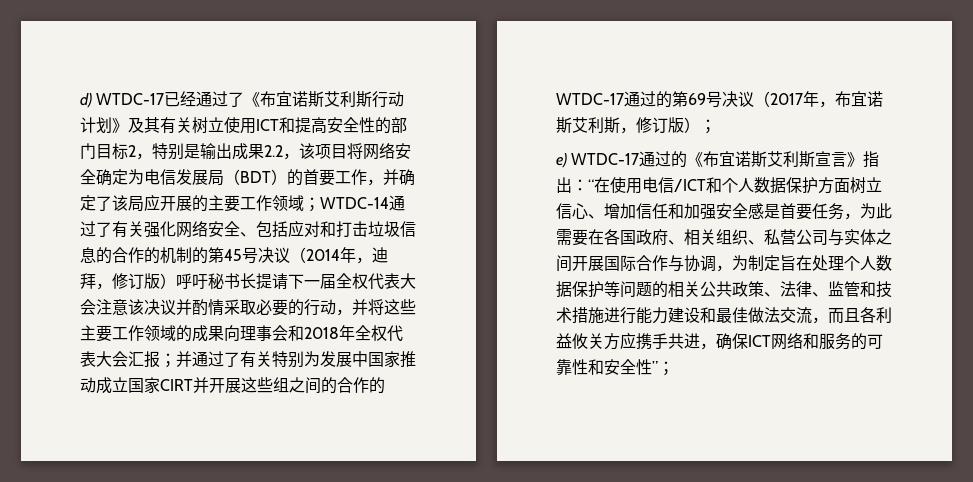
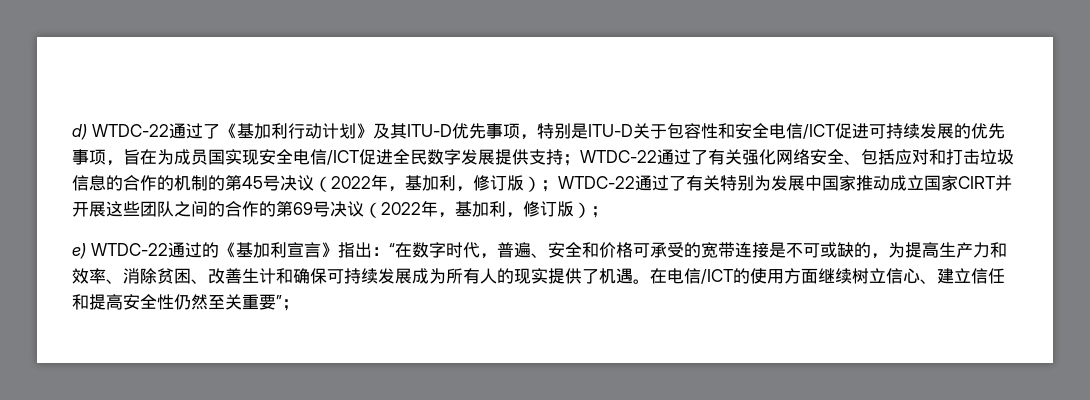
[96,91,405,108] [80,117,407,134] [80,142,411,160] [80,169,415,186] [80,194,389,212] WTDC-17已经通过了《布宜诺斯艾利斯行动计划》及其有关树立使用ICT和提高安全性的部门目标2，特别是输出成果2.2，该项目将网络安全确定为电信发展局（BDT）的首要工作，并确定了该局应开展的主要工作领域；WTDC-14 -> [91,123,1005,140] [72,149,657,166] WTDC-22通过了《基加利行动计划》及其ITU-D优先事项，特别是ITU-D关于包容性和安全电信/ICT促进可持续发展的优先事项，旨在为成员国实现安全电信/ICT促进全民数字发展提供支持；WTDC-22
[306,247,388,264] [80,273,416,290] [80,299,416,316] [80,325,403,342] [80,351,192,368] 2014年，迪拜，修订版）呼吁秘书长提请下一届全权代表大会注意该决议并酌情采取必要的行动，并将这些主要工作领域的成果向理事会和2018年全权代表大会汇报；并 -> [331,174,635,192] 2022年，基加利，修订版）；WTDC-22
[273,377,289,393] 组 -> [140,201,174,217] 团队
[556,91,672,108] WTDC-17通过的 -> (276, 209) none
[769,91,883,108] [556,117,620,133] 2017年，布宜诺斯艾利斯 -> [381,200,506,218] 2022年，基加利
[571,153,640,165] WTDC-17 -> [90,243,168,256] WTDC-22
[703,151,816,167] 布宜诺斯艾利斯 -> [235,242,287,258] 基加利
[610,177,882,194] [556,203,892,220] [556,229,892,246] [556,255,892,272] [556,281,892,298] [556,307,892,324] [556,332,883,350] [556,359,652,376] 使用电信/ICT和个人数据保护方面树立信心、增加信任和加强安全感是首要任务，为此需要在各国政府、相关组织、私营公司与实体之间开展国际合作与协调，为制定旨在处理个人数据保护等问题的相关公共政策、法律、监管和技术措施进行能力建设和最佳做法交流，而且各利益攸关方应携手共进，确保ICT网络和服务的可靠性和安全性 -> [411,242,1007,259] [72,268,1005,284] [72,294,276,310] 数字时代，普遍、安全和价格可承受的宽带连接是不可或缺的，为提高生产力和效率、消除贫困、改善生计和确保可持续发展成为所有人的现实提供了机遇。在电信/ICT的使用方面继续树立信心、建立信任和提高安全性仍然至关重要

